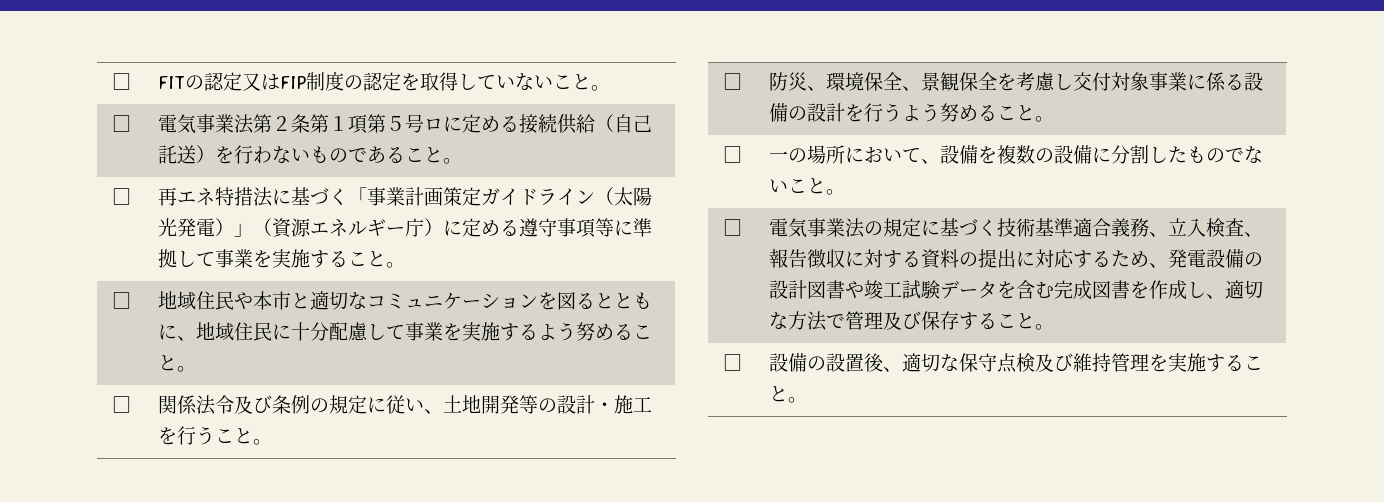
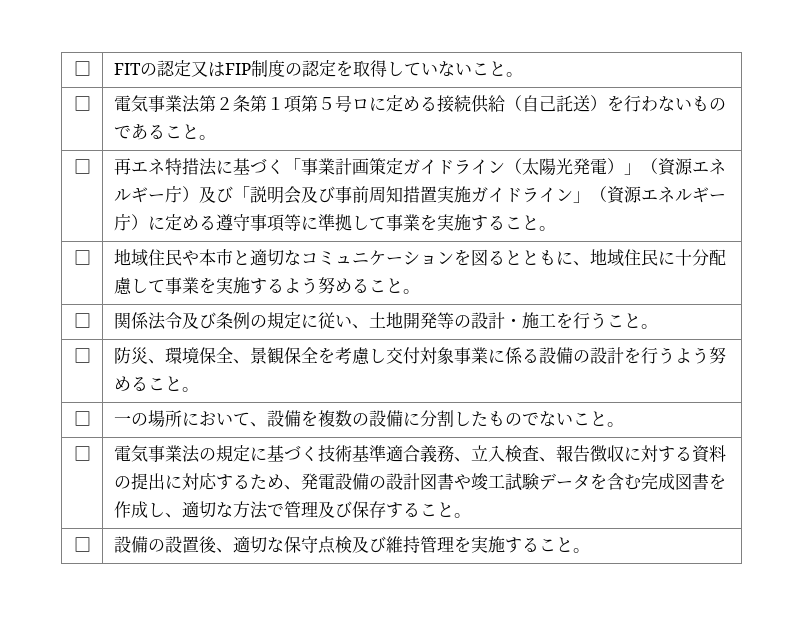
(443, 227) none -> [198,186,726,204] [113,214,148,231] 及び「説明会及び事前周知措置実施ガイドライン」（資源エネルギー庁）

